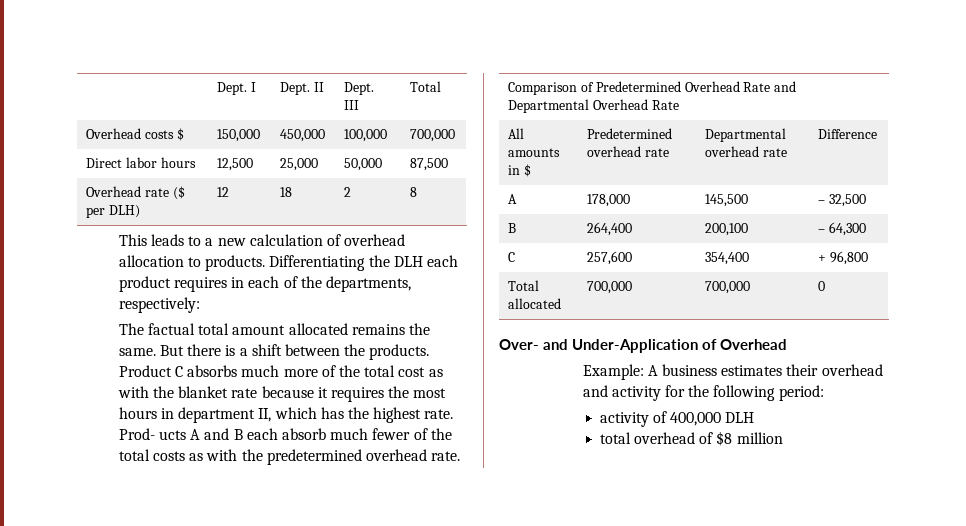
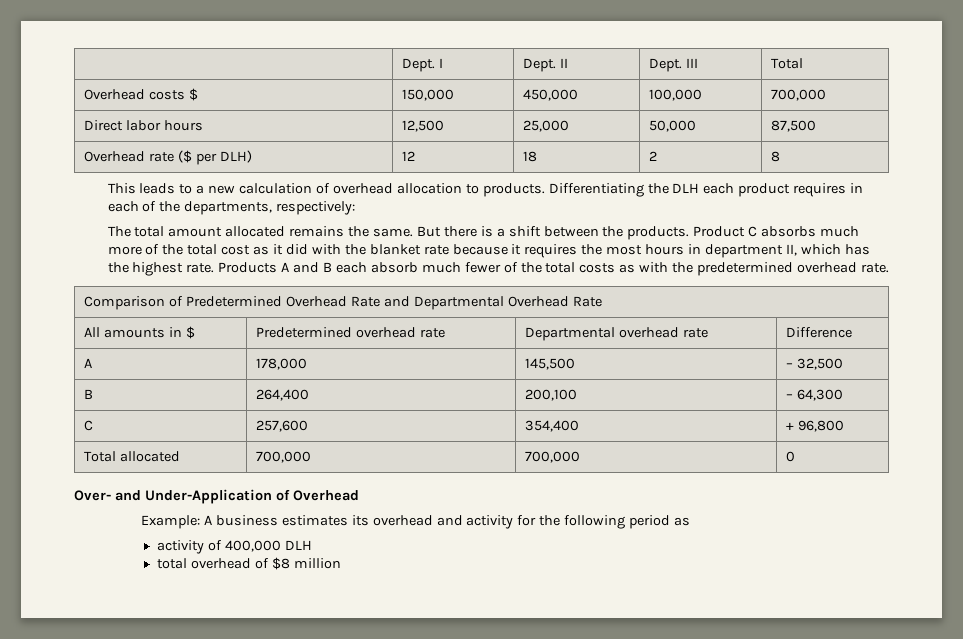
[148,323,196,335] factual -> (131, 231) none
(443, 373) none -> [273,244,308,255] it did
[118,428,187,440] Prod- ucts -> [218,262,278,273] Products
[786,364,819,376] their -> [351,515,369,526] its
[778,385,824,401] period: -> [629,515,691,529] period as

